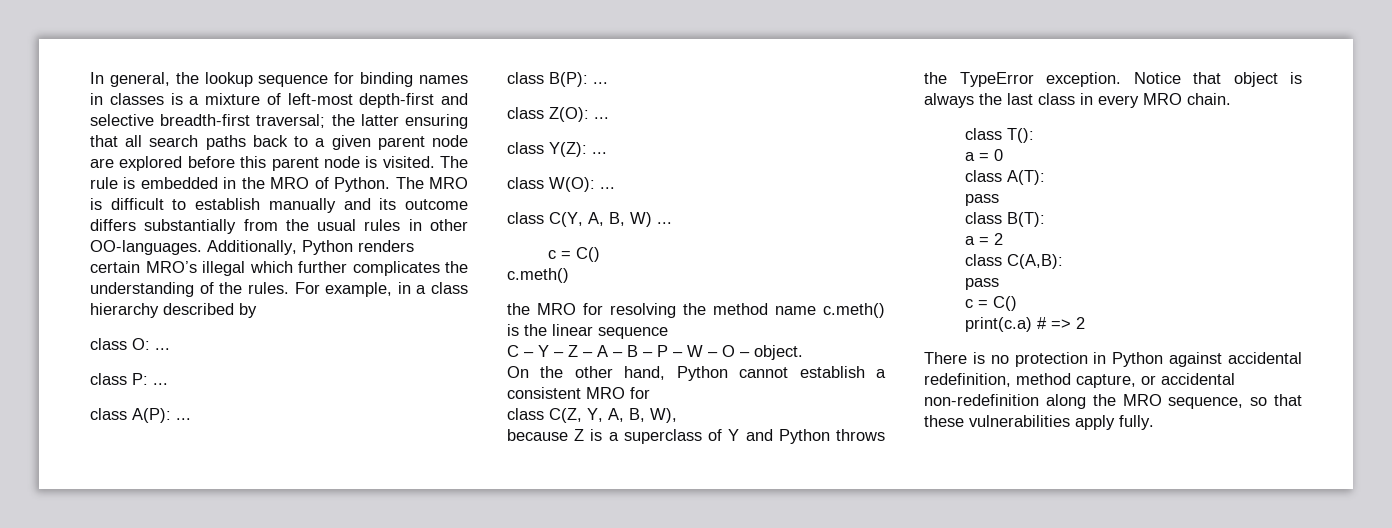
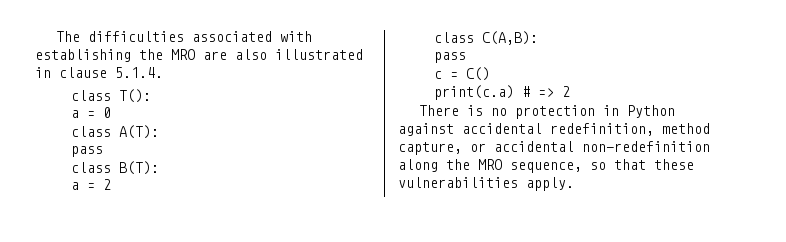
[90,72,468,87] [90,93,468,108] [90,114,468,129] [90,135,469,150] [90,156,468,171] [90,177,469,192] [90,198,469,213] [90,219,468,234] [90,240,414,255] [90,261,468,276] [90,282,468,297] [90,303,257,318] [90,338,170,350] [90,373,168,385] [90,408,191,423] [507,72,608,87] [507,107,609,122] [507,142,607,157] [507,177,615,192] [507,212,672,227] [548,247,601,262] [507,268,569,283] [507,303,885,318] [507,324,668,339] [507,345,803,360] [507,366,886,381] [507,387,650,399] [507,408,677,423] [507,429,885,444] [924,72,1302,87] [924,93,1231,108] In general, the lookup sequence for binding names in classes is a mixture of left-most depth-first and selective breadth-first traversal; the latter ensuring that all search paths back to a given parent node are explored before this parent node is visited. The rule is embedded in the MRO of Python. The MRO is difficult to establish manually and its outcome differs substantially from the usual rules in other OO-languages. Additionally, Python renders certain MRO’s illegal which further complicates the understanding of the rules. For example, in a class hierarchy described by // class O: ... // class P: ... // class A(P): ... // class B(P): ... // class Z(O): ... // class Y(Z): ... // class W(O): ... // class C(Y, A, B, W) ... // c = C() // c.meth() // the MRO for resolving the method name c.meth() is the linear sequence // C – Y – Z – A – B – P – W – O – object. // On the other hand, Python cannot establish a consistent MRO for // class C(Z, Y, A, B, W), // because Z is a superclass of Y and Python throws the TypeError exception. Notice that object is always the last class in every MRO chain. -> [56,31,313,42] [35,49,363,62] [35,67,163,78] The difficulties associated with establishing the MRO are also illustrated in clause 5.1.4.
[1075,415,1154,430] apply fully. -> [526,177,574,191] apply.

